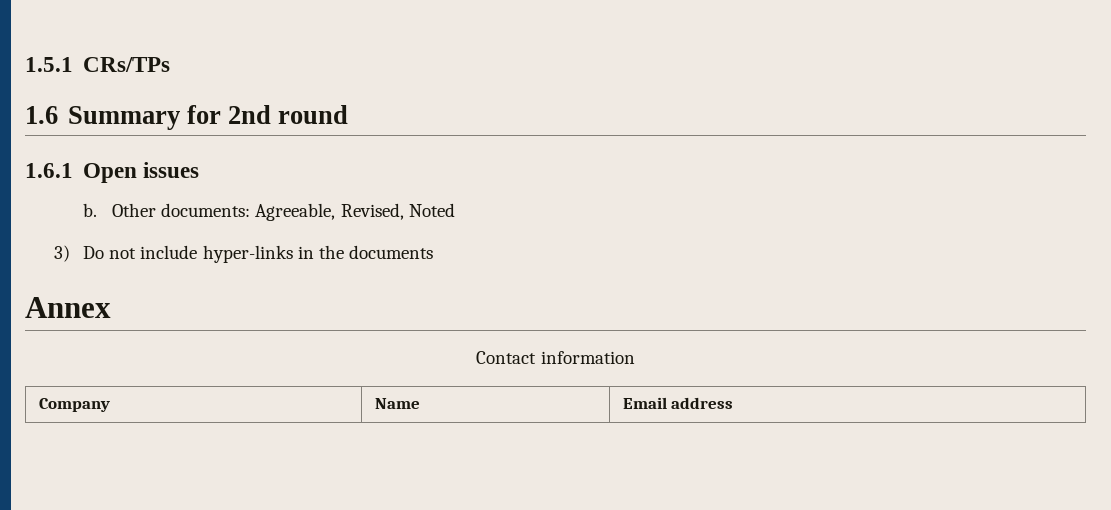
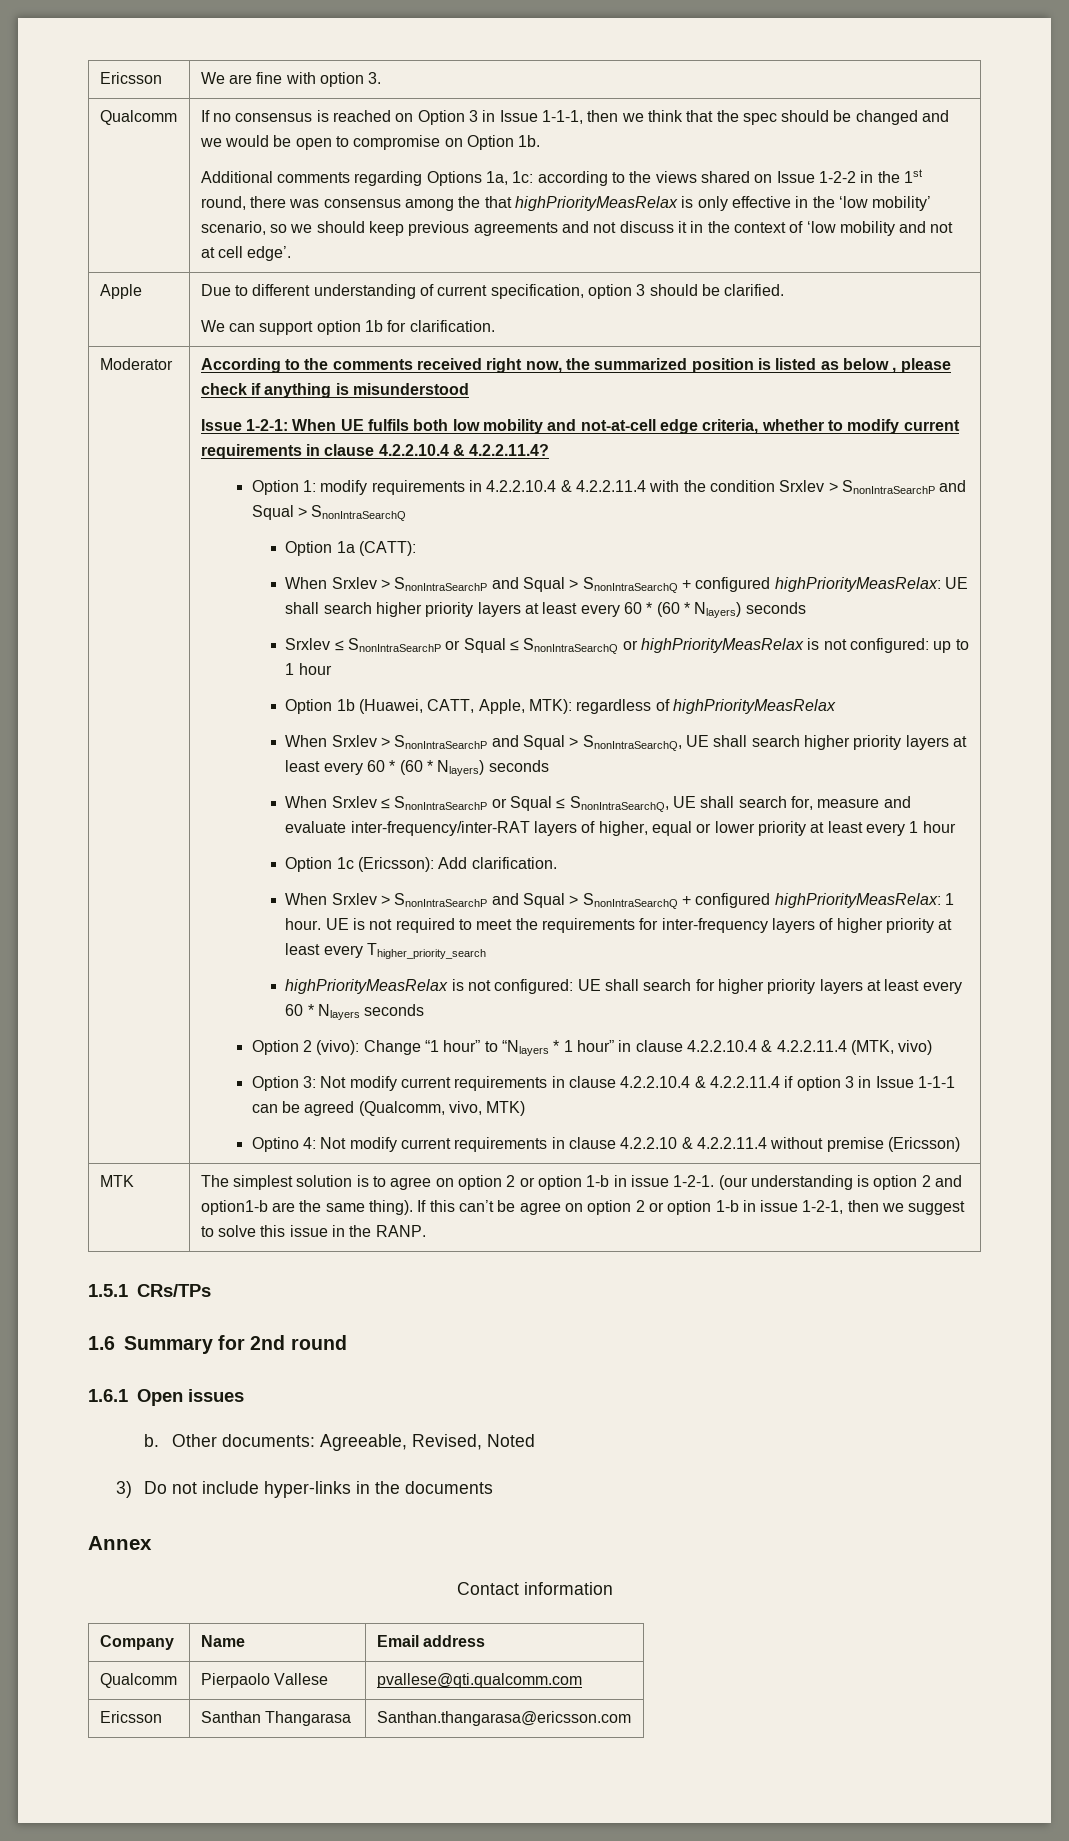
(25, 64) none -> [99,72,162,84] [200,72,382,87] [99,110,177,125] [200,110,950,125] [199,135,541,150] [200,169,922,186] [200,196,932,211] [200,221,954,236] [200,246,292,261] [99,284,142,299] [200,284,785,299] [200,320,495,335] [99,358,173,370] [200,358,951,373] [200,383,469,398] [200,419,960,434] [200,444,550,459] [251,480,967,495] [251,505,407,521] [285,541,417,556] [285,577,968,593] [285,602,806,618] [285,638,969,654] [285,663,332,675] [285,699,836,714] [285,735,967,751] [285,760,549,776] [285,796,911,812] [285,821,956,836] [285,857,557,872] [285,893,954,909] [285,918,953,933] [285,943,487,959] [285,979,962,994] [285,1004,425,1020] [251,1040,933,1056] [251,1076,955,1091] [251,1101,526,1116] [251,1137,960,1152] [99,1175,134,1187] [200,1175,963,1190] [200,1200,966,1215] [200,1225,426,1237] Ericsson | We are fine with option 3. // Qualcomm | If no consensus is reached on Option 3 in Issue 1-1-1, then we think that the spec should be changed and we would be open to compromise on Option 1b. // Additional comments regarding Options 1a, 1c: according to the views shared on Issue 1-2-2 in the 1st round, there was consensus among the that highPriorityMeasRelax is only effective in the ‘low mobility’ scenario, so we should keep previous agreements and not discuss it in the context of ‘low mobility and not at cell edge’. // Apple | Due to different understanding of current specification, option 3 should be clarified. // We can support option 1b for clarification. // Moderator | According to the comments received right now, the summarized position is listed as below , please check if anything is misunderstood // Issue 1-2-1: When UE fulfils both low mobility and not-at-cell edge criteria, whether to modify current requirements in clause 4.2.2.10.4 & 4.2.2.11.4? // Option 1: modify requirements in 4.2.2.10.4 & 4.2.2.11.4 with the condition Srxlev > SnonIntraSearchP and Squal > SnonIntraSearchQ // Option 1a (CATT): // When Srxlev > SnonIntraSearchP and Squal > SnonIntraSearchQ + configured highPriorityMeasRelax: UE shall search higher priority layers at least every 60 * (60 * Nlayers) seconds // Srxlev ≤ SnonIntraSearchP or Squal ≤ SnonIntraSearchQ or highPriorityMeasRelax is not configured: up to 1 hour // Option 1b (Huawei, CATT, Apple, MTK): regardless of highPriorityMeasRelax // When Srxlev > SnonIntraSearchP and Squal > SnonIntraSearchQ, UE shall search higher priority layers at least every 60 * (60 * Nlayers) seconds // When Srxlev ≤ SnonIntraSearchP or Squal ≤ SnonIntraSearchQ, UE shall search for, measure and evaluate inter-frequency/inter-RAT layers of higher, equal or lower priority at least every 1 hour // Option 1c (Ericsson): Add clarification. // When Srxlev > SnonIntraSearchP and Squal > SnonIntraSearchQ + configured highPriorityMeasRelax: 1 hour. UE is not required to meet the requirements for inter-frequency layers of higher priority at least every Thigher_priority_search // highPriorityMeasRelax is not configured: UE shall search for higher priority layers at least every 60 * Nlayers seconds // Option 2 (vivo): Change “1 hour” to “Nlayers * 1 hour” in clause 4.2.2.10.4 & 4.2.2.11.4 (MTK, vivo) // Option 3: Not modify current requirements in clause 4.2.2.10.4 & 4.2.2.11.4 if option 3 in Issue 1-1-1 can be agreed (Qualcomm, vivo, MTK) // Optino 4: Not modify current requirements in clause 4.2.2.10 & 4.2.2.11.4 without premise (Ericsson) // MTK | The simplest solution is to agree on option 2 or option 1-b in issue 1-2-1. (our understanding is option 2 and option1-b are the same thing). If this can’t be agree on option 2 or option 1-b in issue 1-2-1, then we suggest to solve this issue in the RANP. //
(734, 403) none -> [99,1673,177,1688] [200,1673,329,1688] [376,1673,582,1688] [99,1711,162,1723] [200,1711,352,1726] [376,1711,631,1726] // Qualcomm | Pierpaolo Vallese | pvallese@qti.qualcomm.com // Ericsson | Santhan Thangarasa | Santhan.thangarasa@ericsson.com

